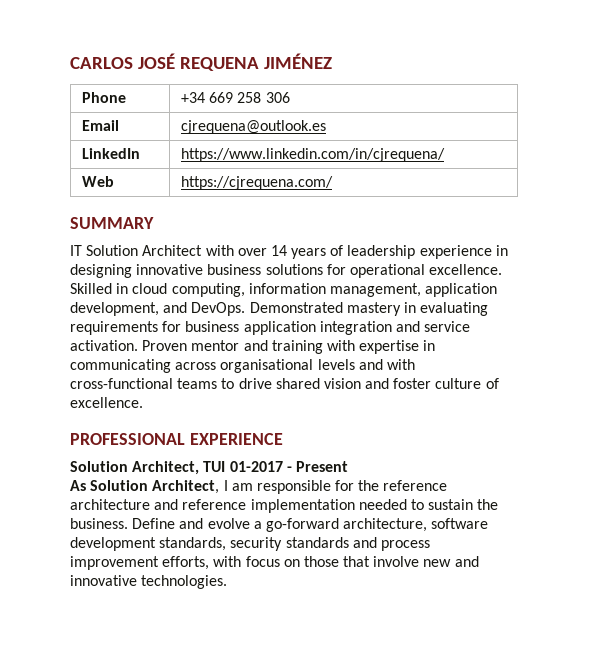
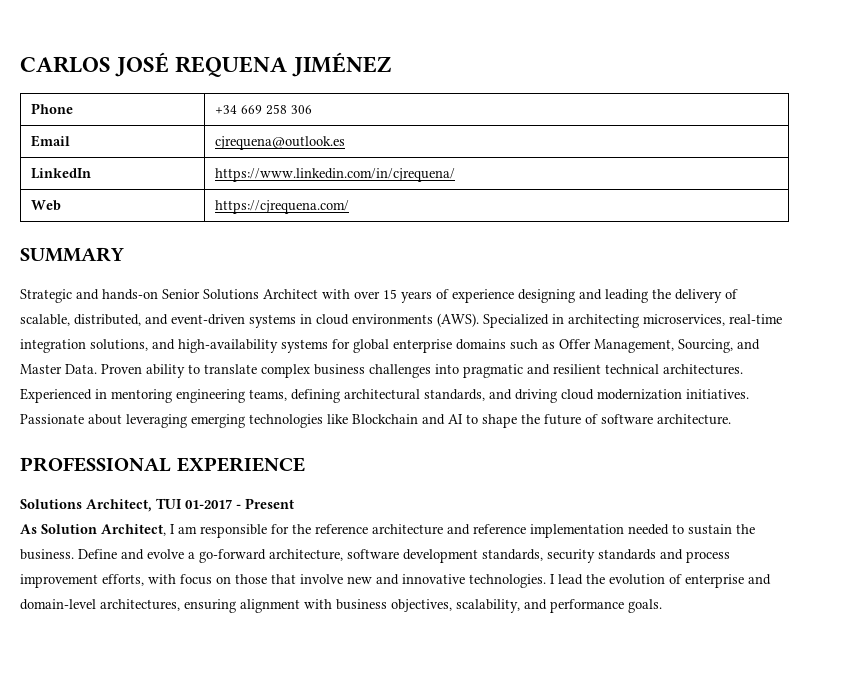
[70,245,139,256] IT Solution -> [20,289,259,303] Strategic and hands-on Senior Solutions
[270,245,287,256] 14 -> [383,289,397,299] 15
[347,245,508,259] [70,264,503,278] [70,283,498,297] [70,302,489,316] [70,321,471,335] [70,340,436,354] [70,359,415,373] [70,378,499,389] [70,397,143,408] leadership experience in designing innovative business solutions for operational excellence. Skilled in cloud computing, information management, application development, and DevOps. Demonstrated mastery in evaluating requirements for business application integration and service activation. Proven mentor and training with expertise in communicating across organisational levels and with cross-functional teams to drive shared vision and foster culture of excellence. -> [452,289,738,303] [20,313,782,328] [20,339,760,353] [20,364,743,378] [20,388,749,403] [20,414,731,428] experience designing and leading the delivery of scalable, distributed, and event-driven systems in cloud environments (AWS). Specialized in architecting microservices, real-time integration solutions, and high-availability systems for global enterprise domains such as Offer Management, Sourcing, and Master Data. Proven ability to translate complex business challenges into pragmatic and resilient technical architectures. Experienced in mentoring engineering teams, defining architectural standards, and driving cloud modernization initiatives. Passionate about leveraging emerging technologies like Blockchain and AI to shape the future of software architecture.
[70,461,128,472] Solution -> [20,499,82,509] Solutions
(228, 582) none -> [550,574,771,588] [20,599,662,613] I lead the evolution of enterprise and domain-level architectures, ensuring alignment with business objectives, scalability, and performance goals.

